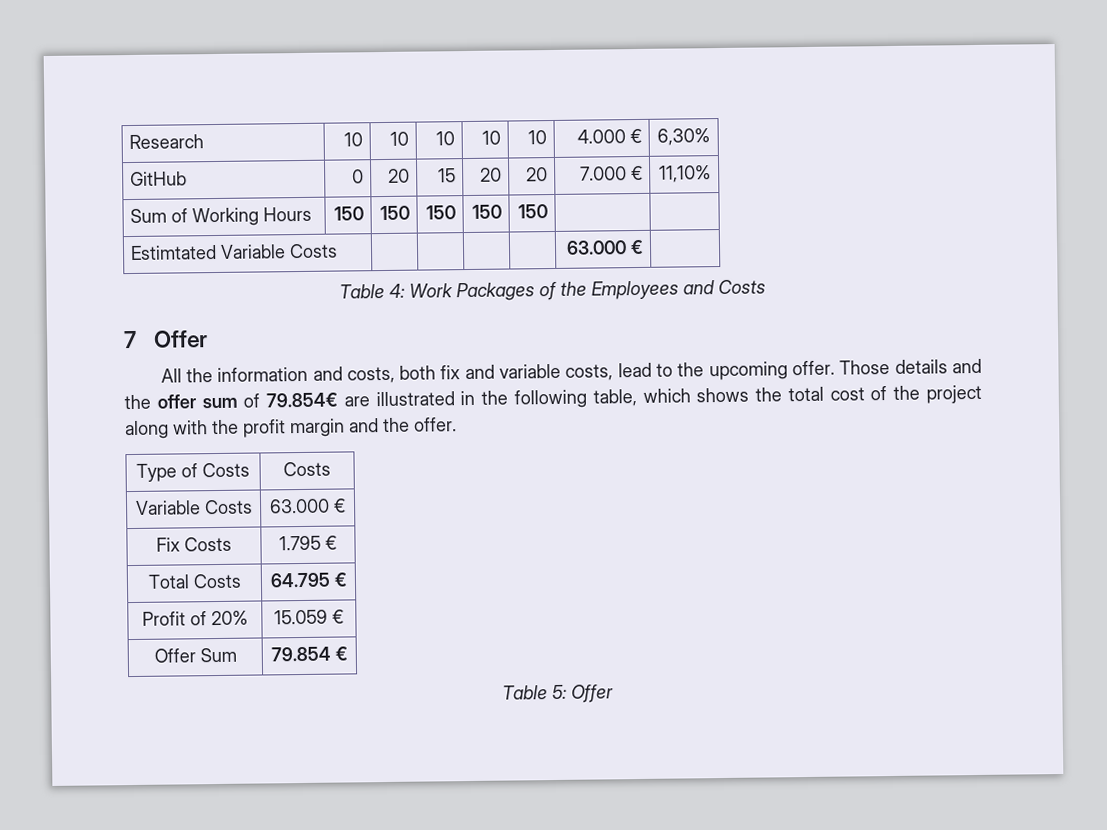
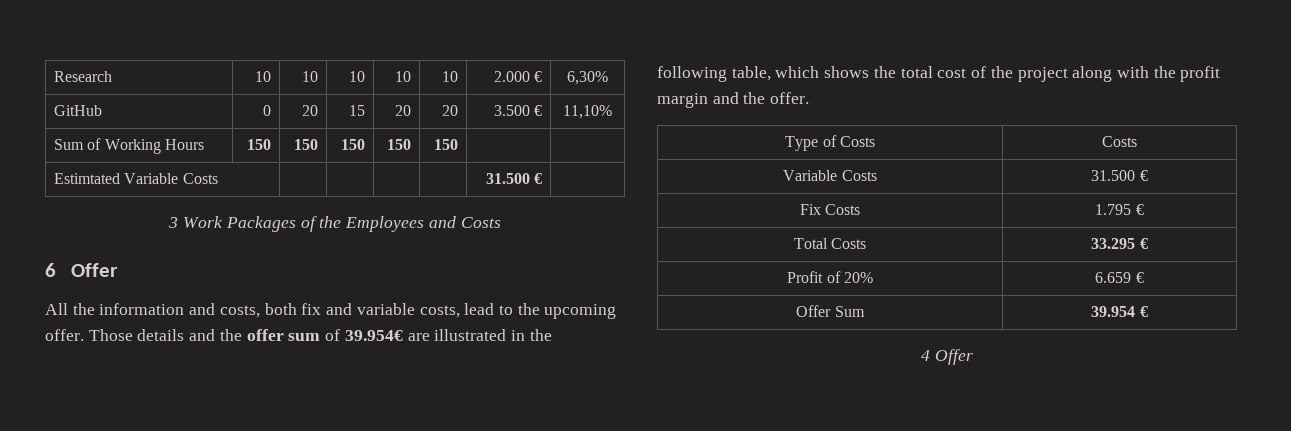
[576,129,626,144] 4.000 -> [493,71,530,82] 2.000
[579,166,627,181] 7.000 -> [493,105,530,116] 3.500
[565,240,627,255] 63.000 -> [485,173,530,184] 31.500
[338,283,405,299] Table 4: -> [168,217,179,228] 3
[123,330,137,349] 7 -> [45,263,56,277] 6
[266,392,339,408] 79.854€ -> [344,330,403,341] 39.954€
[269,498,330,514] 63.000 -> [1091,170,1136,181] 31.500
[269,572,331,588] 64.795 -> [1091,238,1136,249] 33.295
[274,609,328,625] 15.059 -> [1095,272,1132,283] 6.659
[270,646,348,662] [501,684,567,700] 79.854 € // Table 5: -> [1091,306,1148,317] [921,350,931,361] 39.954 € // 4

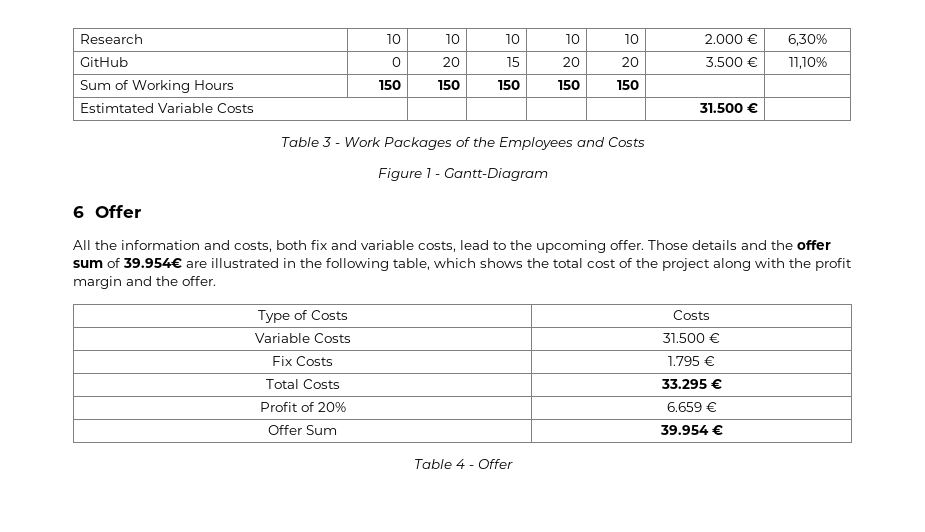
[168,217,179,228] 3 -> [280,137,340,147] Table 3 -
(501, 222) none -> [377,168,548,181] // Figure 1 - Gantt-Diagram
[921,350,931,361] 4 -> [413,459,474,469] Table 4 -

